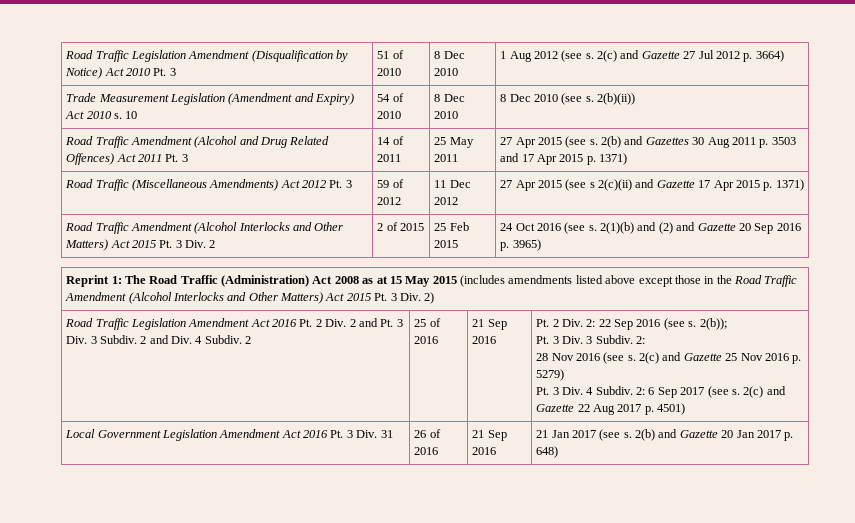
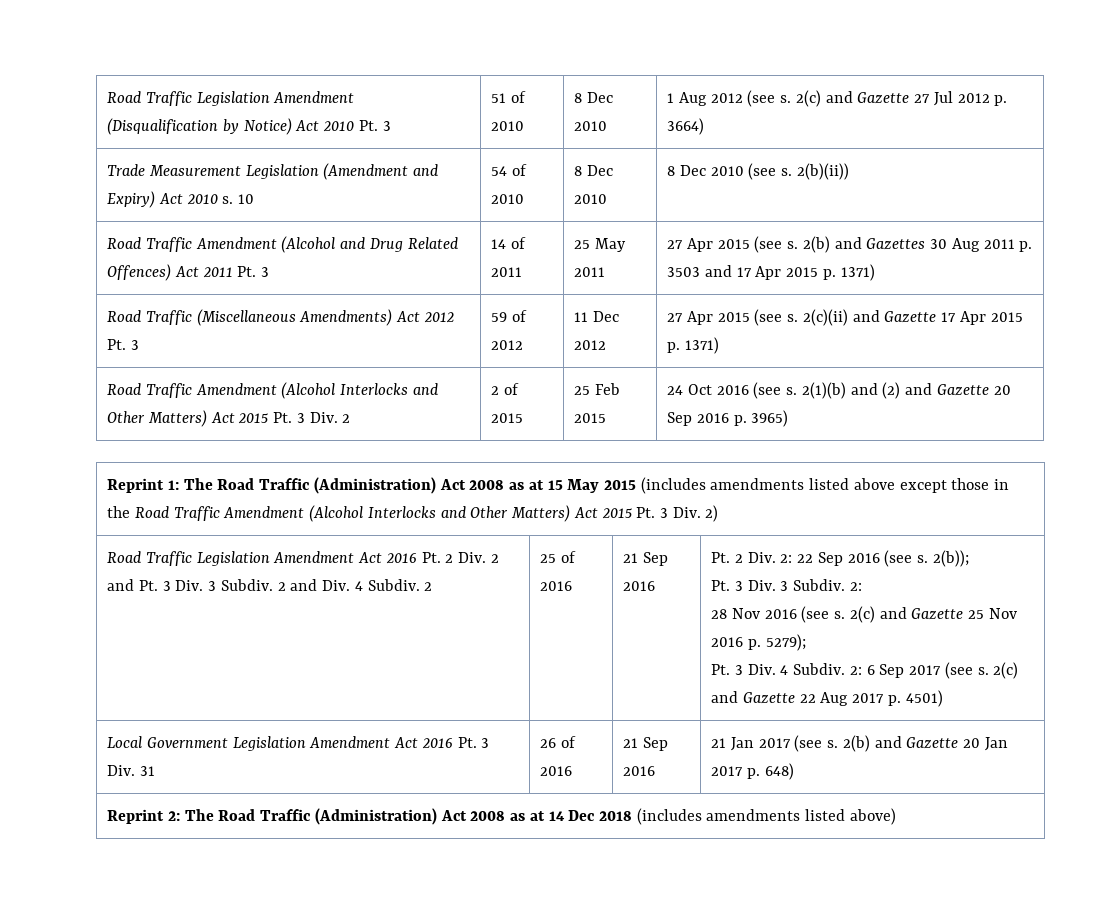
[589,182,595,188] s -> [787,314,799,322] s.
[536,369,565,381] 5279) -> [765,634,806,651] 5279);
(559, 452) none -> [107,808,896,825] // Reprint 2: The Road Traffic (Administration) Act 2008 as at 14 Dec 2018 (includes amendments listed above)

